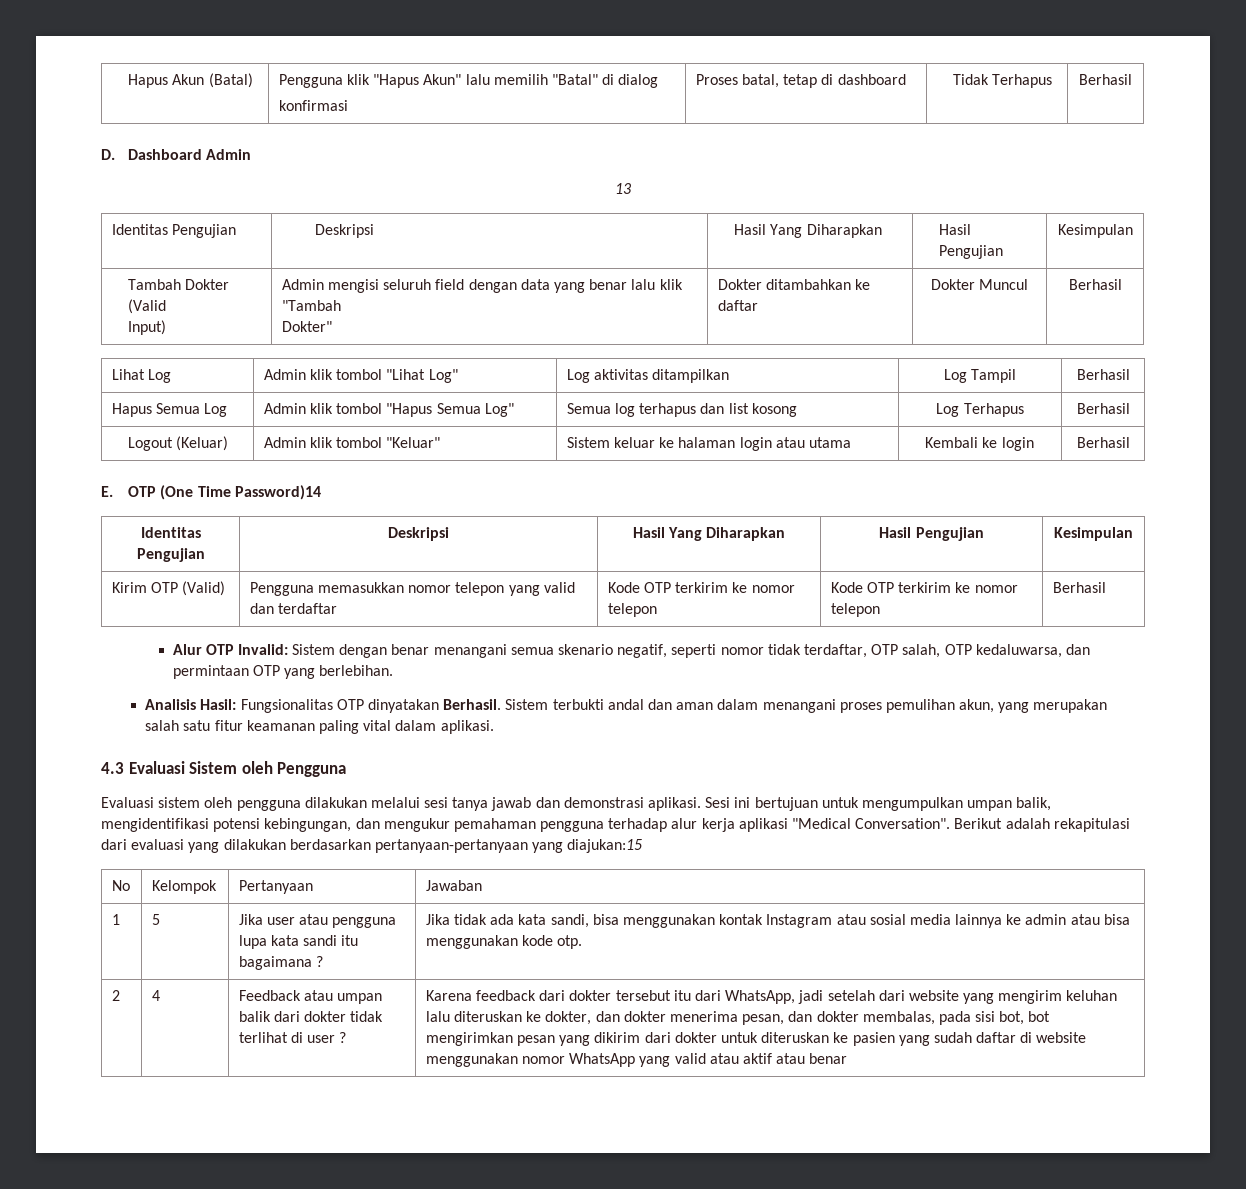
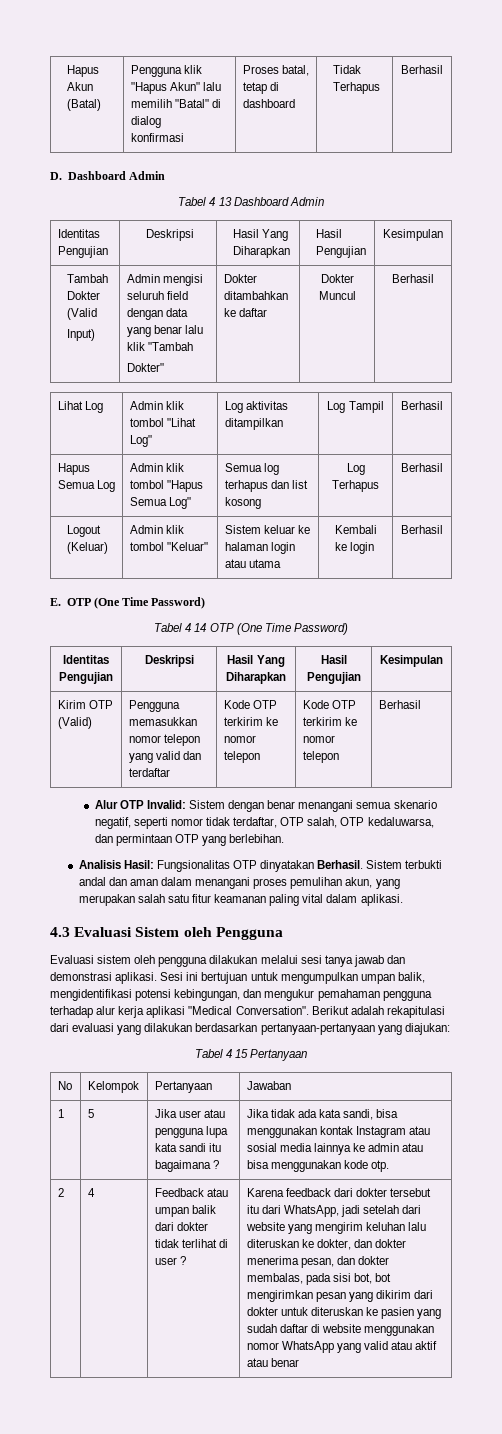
(252, 154) none -> [178,197,216,206] Tabel 4
(631, 188) none -> [233,197,324,206] Dashboard Admin
[234,485,321,500] Password)14 -> [151,597,206,609] [154,623,348,635] Password) // Tabel 4 14 OTP (One Time Password)
[567,839,643,853] diajukan:15 -> [404,1023,450,1035] [194,1049,308,1061] diajukan: // Tabel 4 15 Pertanyaan

